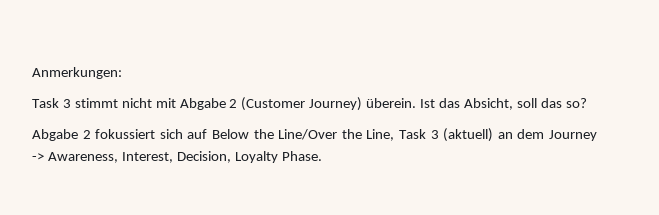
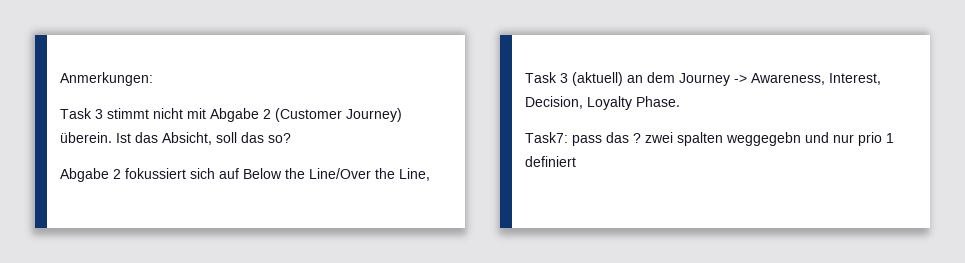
(322, 156) none -> [525,132,894,146] [525,156,576,167] // Task7: pass das ? zwei spalten weggegebn und nur prio 1 definiert

